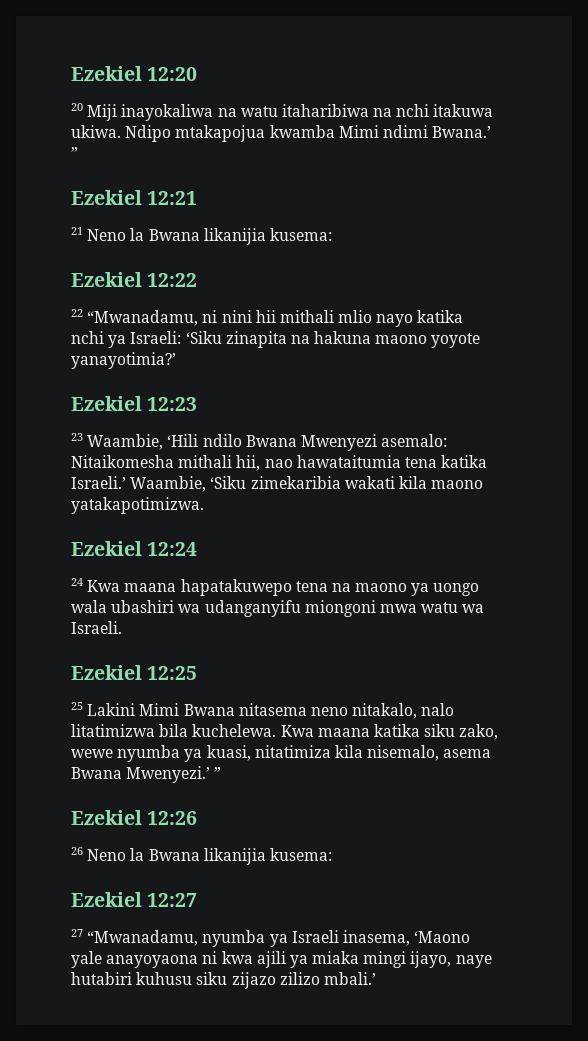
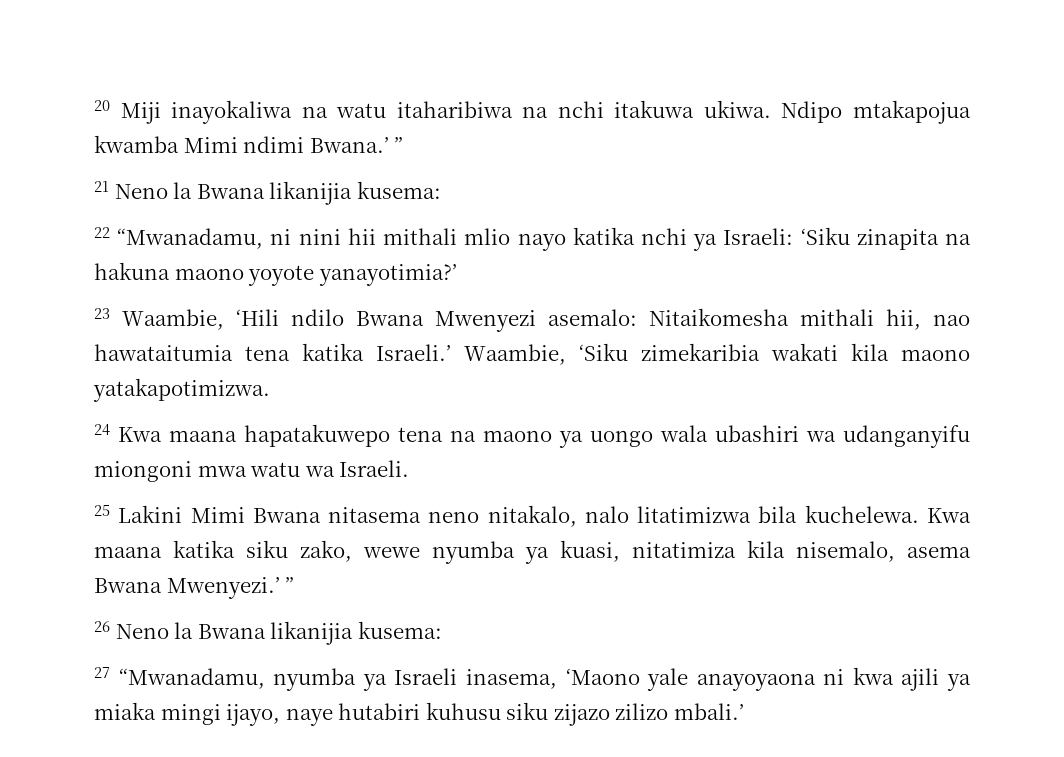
[71,66,198,81] Ezekiel 12:20 // -> (94, 105) none
[71,190,198,205] // Ezekiel 12:21 -> (404, 145) none
[71,272,198,287] // Ezekiel 12:22 -> (441, 190) none
[71,396,198,411] // Ezekiel 12:23 -> (457, 275) none
[71,541,198,556] // Ezekiel 12:24 -> (270, 390) none
[71,665,198,680] // Ezekiel 12:25 -> (410, 468) none
[71,810,198,825] // Ezekiel 12:26 -> (295, 585) none
[71,892,198,907] // Ezekiel 12:27 -> (442, 630) none

